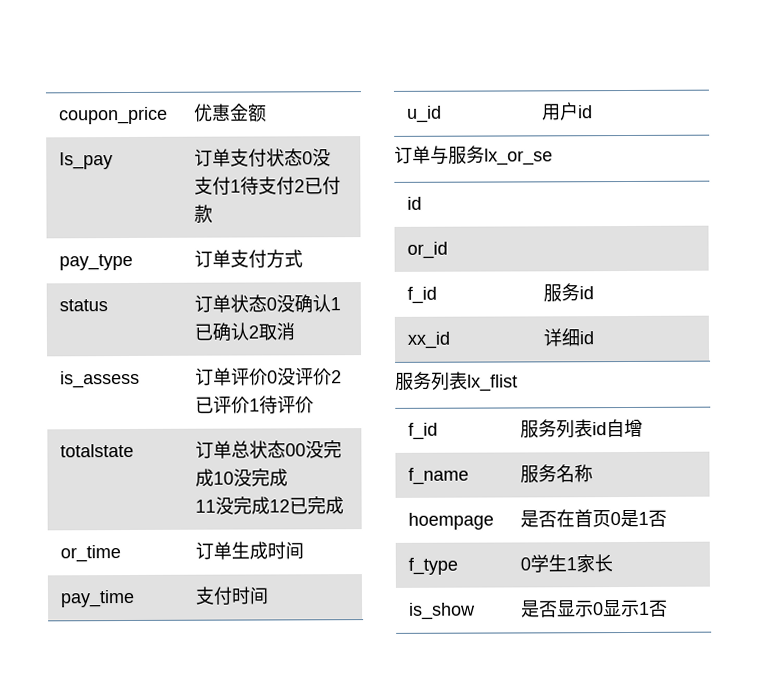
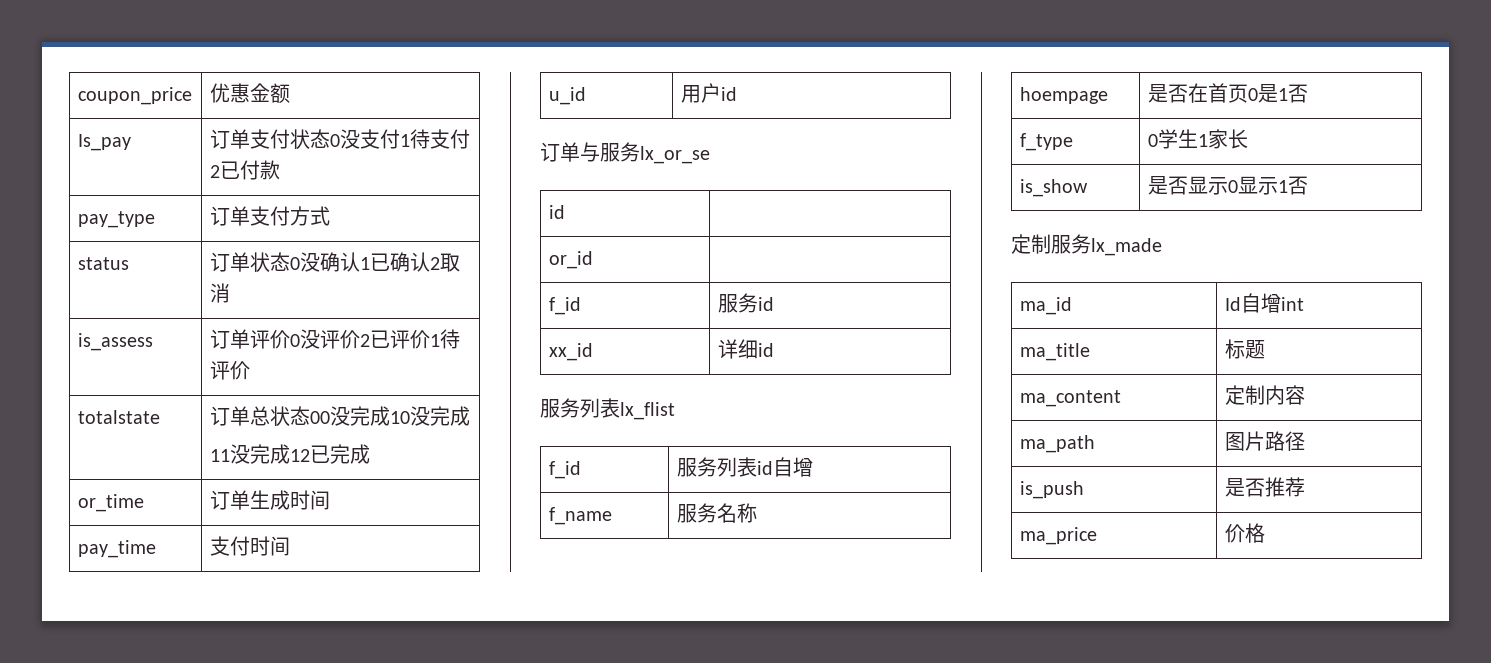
(669, 608) none -> [1011,234,1162,256] [1019,297,1072,315] [1224,293,1304,313] [1019,343,1090,361] [1224,339,1265,359] [1019,390,1121,407] [1224,385,1305,405] [1019,435,1095,453] [1224,431,1305,451] [1019,481,1084,499] [1224,477,1305,497] [1019,527,1097,545] [1224,523,1265,543] // 定制服务lx_made // ma_id | Id自增int // ma_title | 标题 // ma_content | 定制内容 // ma_path | 图片路径 // is_push | 是否推荐 // ma_price | 价格

